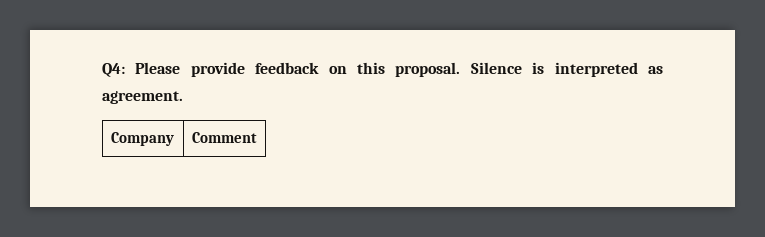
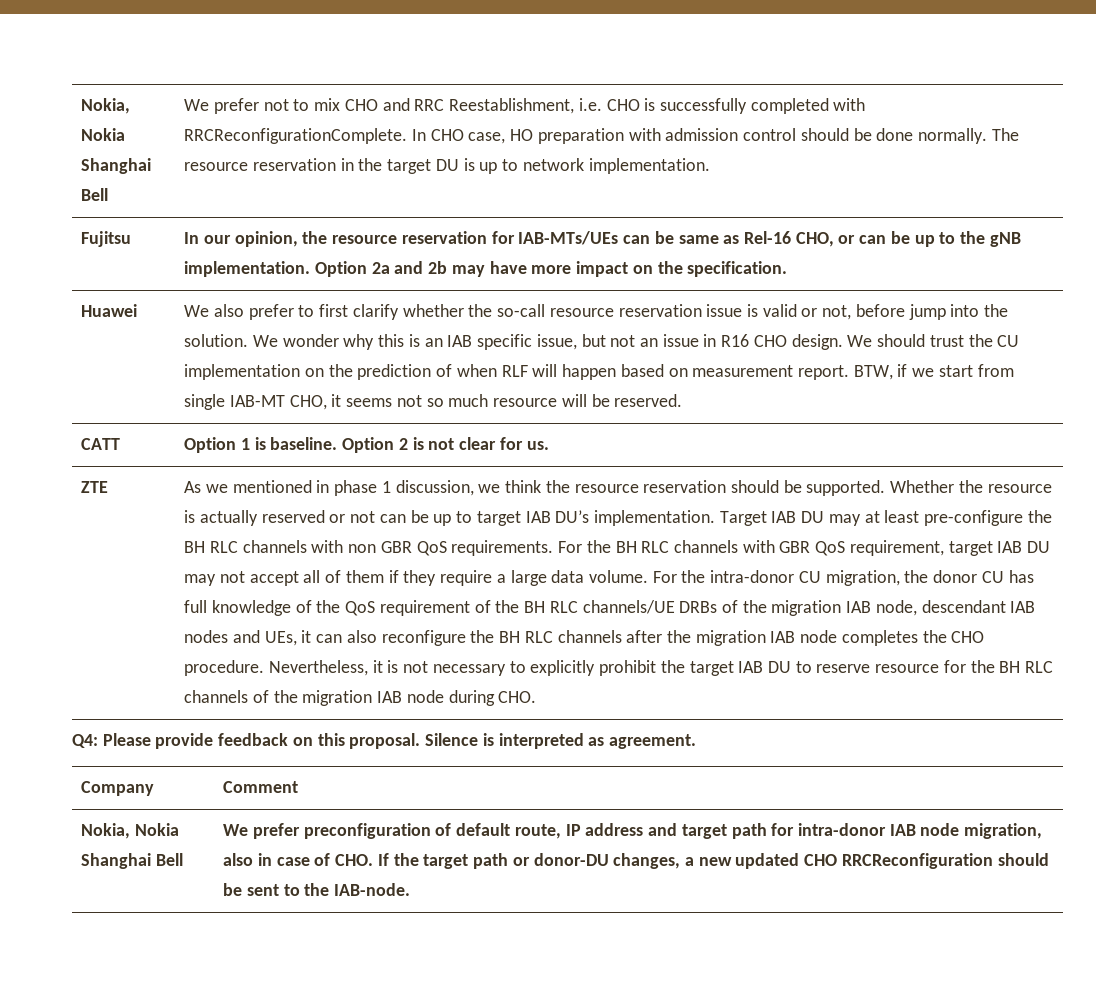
(102, 70) none -> [81,98,131,114] [81,128,126,141] [81,158,152,174] [81,188,109,201] [184,98,866,114] [184,128,1019,144] [184,158,710,174] [81,231,132,247] [184,231,1021,247] [184,261,788,277] [81,304,138,317] [184,304,1009,320] [184,334,1020,350] [184,364,1014,380] [184,394,683,410] [81,438,121,450] [184,437,549,453] [81,481,109,493] [184,480,1052,496] [184,510,1052,526] [184,540,1051,556] [184,570,1034,586] [184,600,1036,616] [184,630,985,646] [184,660,1054,676] [184,690,537,706] Nokia, Nokia Shanghai Bell | We prefer not to mix CHO and RRC Reestablishment, i.e. CHO is successfully completed with RRCReconfigurationComplete. In CHO case, HO preparation with admission control should be done normally. The resource reservation in the target DU is up to network implementation. // Fujitsu | In our opinion, the resource reservation for IAB-MTs/UEs can be same as Rel-16 CHO, or can be up to the gNB implementation. Option 2a and 2b may have more impact on the specification. // Huawei | We also prefer to first clarify whether the so-call resource reservation issue is valid or not, before jump into the solution. We wonder why this is an IAB specific issue, but not an issue in R16 CHO design. We should trust the CU implementation on the prediction of when RLF will happen based on measurement report. BTW, if we start from single IAB-MT CHO, it seems not so much resource will be reserved. // CATT | Option 1 is baseline. Option 2 is not clear for us. // ZTE | As we mentioned in phase 1 discussion, we think the resource reservation should be supported. Whether the resource is actually reserved or not can be up to target IAB DU’s implementation. Target IAB DU may at least pre-configure the BH RLC channels with non GBR QoS requirements. For the BH RLC channels with GBR QoS requirement, target IAB DU may not accept all of them if they require a large data volume. For the intra-donor CU migration, the donor CU has full knowledge of the QoS requirement of the BH RLC channels/UE DRBs of the migration IAB node, descendant IAB nodes and UEs, it can also reconfigure the BH RLC channels after the migration IAB node completes the CHO procedure. Nevertheless, it is not necessary to explicitly prohibit the target IAB DU to reserve resource for the BH RLC channels of the migration IAB node during CHO. //
(257, 137) none -> [81,823,180,839] [81,853,184,869] [223,823,1043,839] [223,853,1049,869] [223,883,411,896] // Nokia, Nokia Shanghai Bell | We prefer preconfiguration of default route, IP address and target path for intra-donor IAB node migration, also in case of CHO. If the target path or donor-DU changes, a new updated CHO RRCReconfiguration should be sent to the IAB-node.

